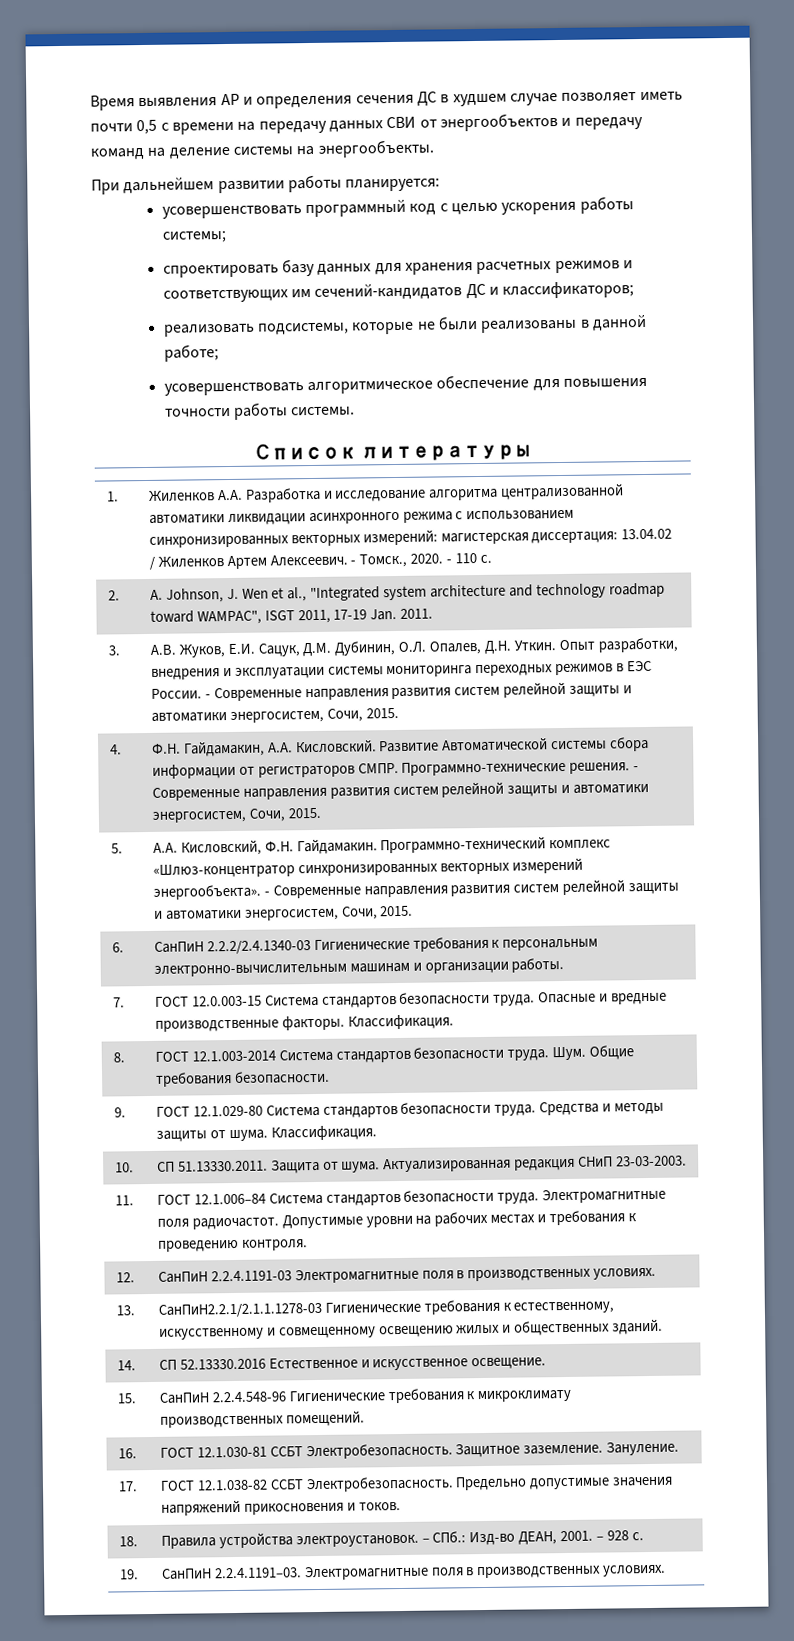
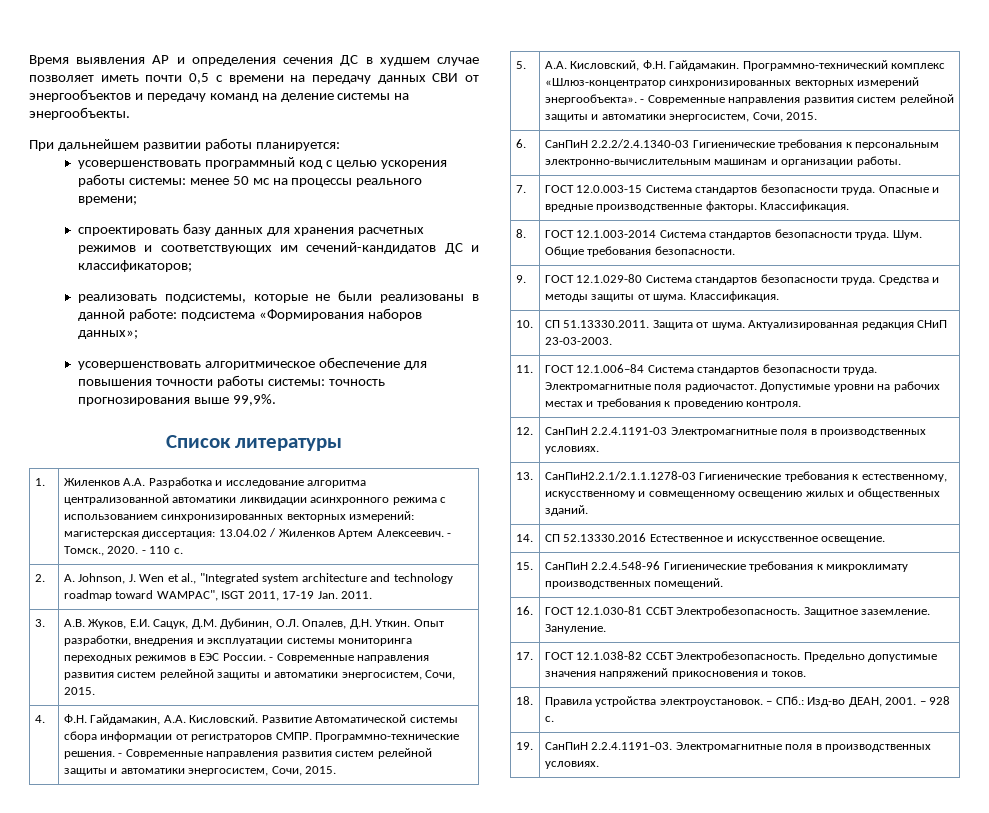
[161,231,227,243] системы; -> [128,176,423,187] [77,196,137,205] системы: менее 50 мс на процессы реального времени;
[163,344,219,362] работе; -> [128,308,422,321] [77,330,138,339] работе: подсистема «Формирования наборов данных»;
[291,406,356,416] системы. -> [267,379,385,386] [77,394,276,406] системы: точность прогнозирования выше 99,9%.

